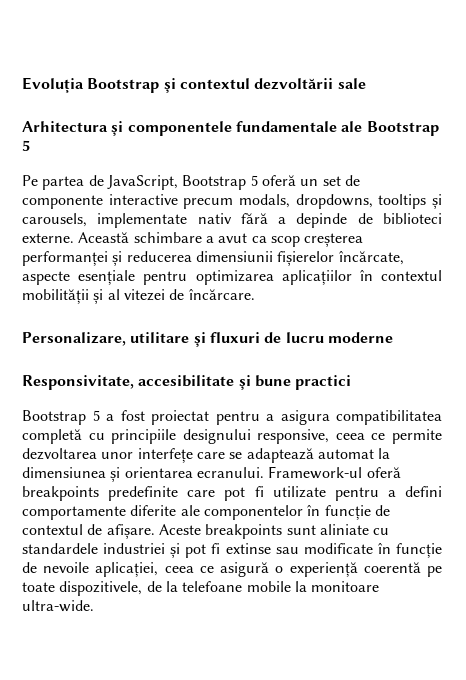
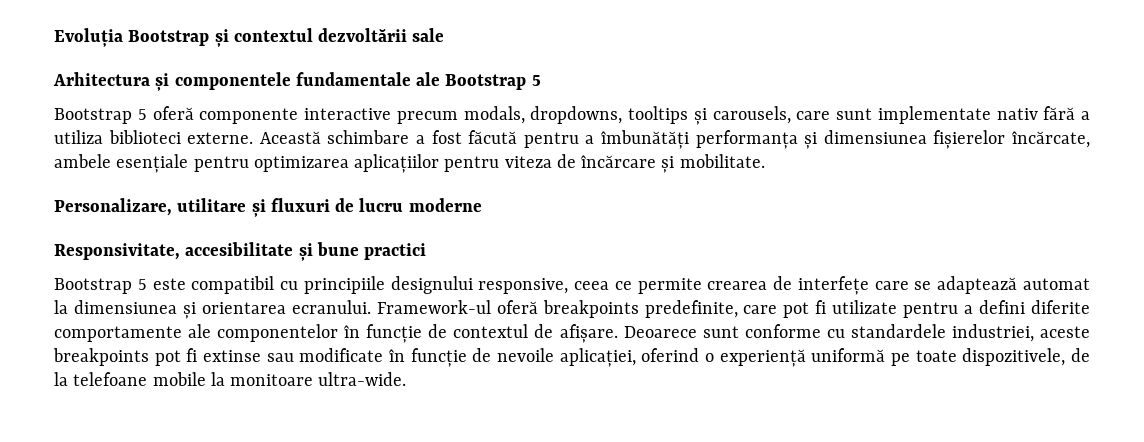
[22,175,360,190] Pe partea de JavaScript, Bootstrap 5 oferă un set de -> [54,106,194,124] Bootstrap 5 oferă
(87, 220) none -> [796,108,872,120] care sunt
[296,213,373,228] depinde de -> [54,130,103,144] utiliza
[218,233,364,247] [22,251,273,266] avut ca scop creșterea performanței și reducerea dimensiunii -> [431,130,927,149] fost făcută pentru a îmbunătăți performanța și dimensiunea
[22,271,70,285] aspecte -> [54,154,111,168] ambele
[359,270,443,281] [22,289,255,304] în contextul mobilității și al vitezei de încărcare. -> [444,154,765,173] pentru viteza de încărcare și mobilitate.
[106,410,442,425] [22,429,82,444] a fost proiectat pentru a asigura compatibilitatea completă -> [152,276,275,294] este compatibil
[22,448,134,460] dezvoltarea unor -> [707,276,793,290] crearea de
[108,486,179,501] predefinite -> [644,300,738,318] predefinite,
[22,505,177,520] comportamente diferite -> [1031,300,1090,314] [54,326,182,342] diferite comportamente
[158,524,390,539] [22,543,181,558] Aceste breakpoints sunt aliniate cu standardele industriei și -> [623,324,1091,342] [53,348,149,366] Deoarece sunt conforme cu standardele industriei, aceste breakpoints
[164,562,270,577] ceea ce asigură -> [641,348,700,362] oferind
[363,562,421,573] coerentă -> [811,348,886,362] uniformă

